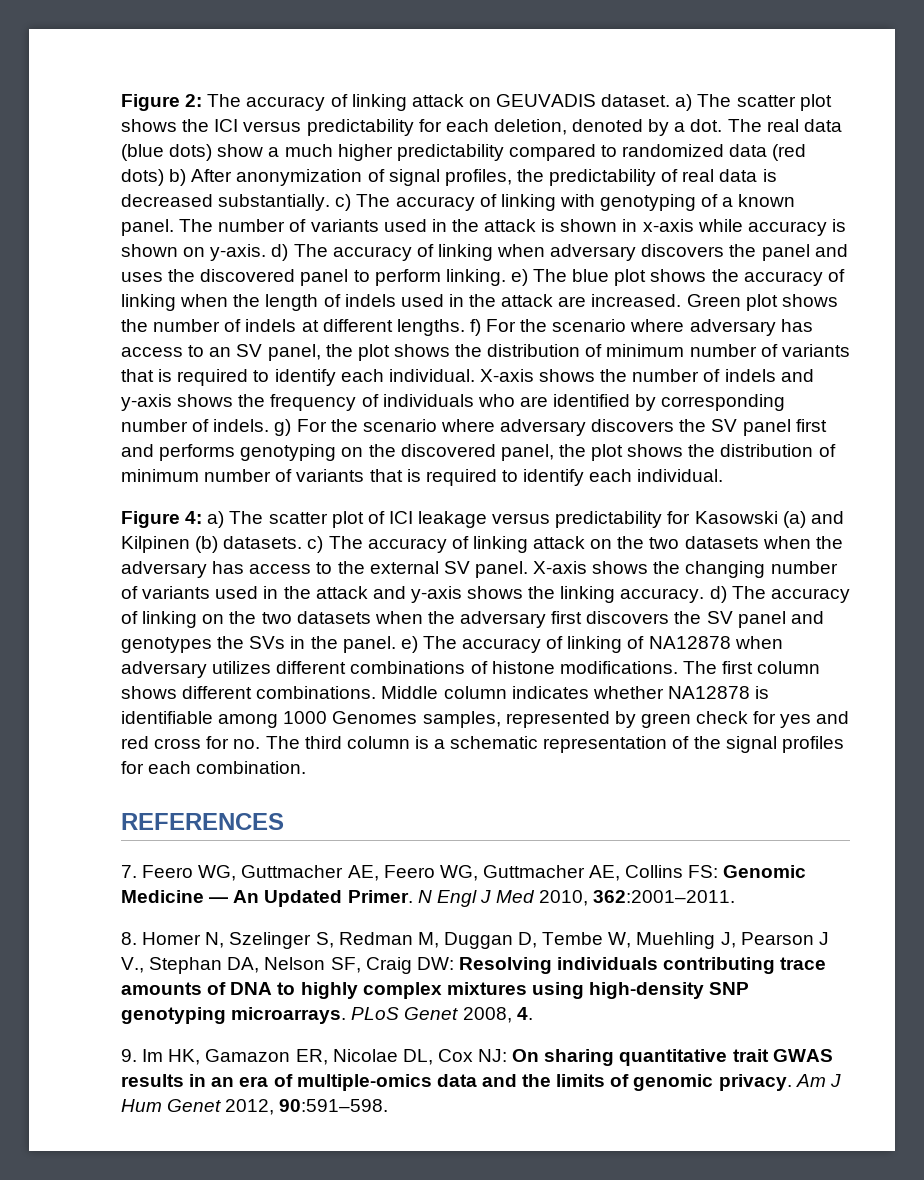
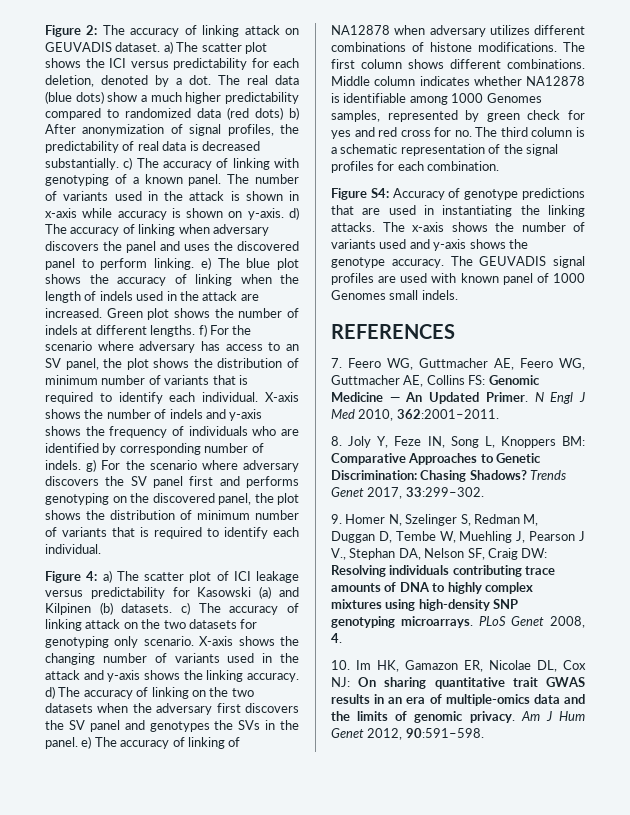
[762,536,843,549] [121,561,528,578] when the adversary has access to the external SV panel. -> [240,619,258,629] [45,636,194,648] for genotyping only scenario.
(307, 767) none -> [331,188,585,200] [331,205,585,217] [331,222,585,232] [331,239,528,251] [331,256,585,268] [331,273,585,285] [331,290,458,300] // Figure S4: Accuracy of genotype predictions that are used in instantiating the linking attacks. The x-axis shows the number of variants used and y-axis shows the genotype accuracy. The GEUVADIS signal profiles are used with known panel of 1000 Genomes small indels.
(137, 938) none -> [348,436,585,448] [331,453,542,465] [331,470,567,482] [331,487,484,499] [331,514,342,524] Joly Y, Feze IN, Song L, Knoppers BM: Comparative Approaches to Genetic Discrimination: Chasing Shadows? Trends Genet 2017, 33:299–302. // 9.
[121,1049,137,1062] 9. -> [331,660,350,670] 10.

